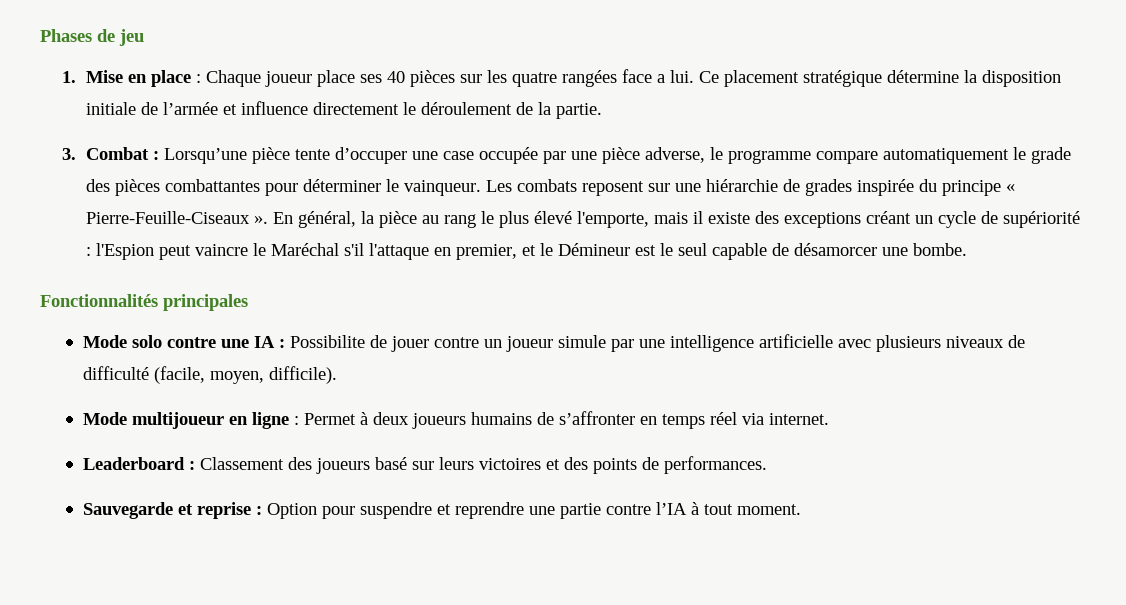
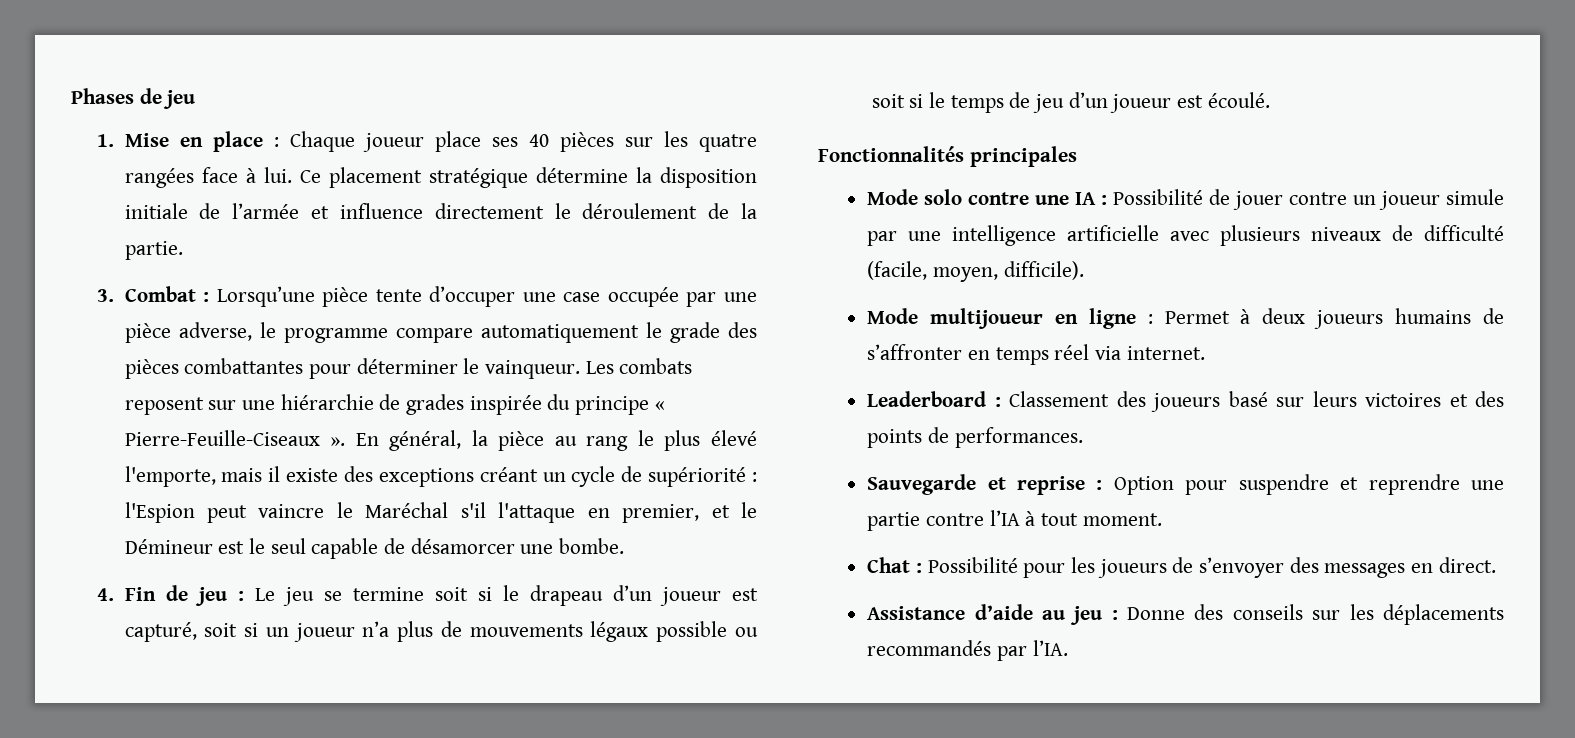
[656,74,665,83] a -> [245,168,256,183] à
(967, 249) none -> [97,585,758,606] [124,621,758,642] [871,92,1270,113] // 4. Fin de jeu : Le jeu se termine soit si le drapeau d’un joueur est capturé, soit si un joueur n’a plus de mouvements légaux possible ou soit si le temps de jeu d’un joueur est écoulé.
[289,335,365,348] Possibilite -> [1113,189,1204,205] Possibilité
(801, 509) none -> [867,557,1496,578] [867,604,1504,625] [867,640,1068,661] // Chat : Possibilité pour les joueurs de s’envoyer des messages en direct. // Assistance d’aide au jeu : Donne des conseils sur les déplacements recommandés par l’IA.

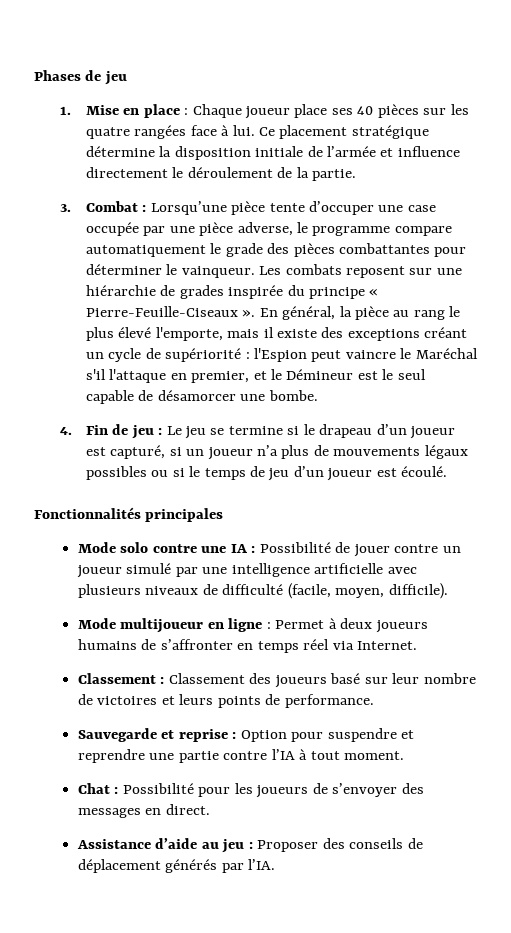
[434,587,468,601] soit -> (283, 430) none
[204,623,238,637] soit -> (166, 452) none
[656,621,758,642] [871,94,905,108] possible ou soit -> [85,466,169,480] possibles ou
[1446,189,1504,205] simule -> [126,563,172,574] simulé
[1126,346,1205,360] [867,391,987,407] internet. // Leaderboard -> [357,641,418,650] [78,673,157,684] Internet. // Classement
[1312,391,1357,407] leurs -> [392,673,476,684] [78,694,94,705] leur nombre de
[1475,391,1504,407] des -> [179,694,214,705] leurs
[954,427,1083,448] performances. -> [284,694,374,708] performance.
[1127,607,1186,620] Donne -> [257,840,319,852] Proposer
[1312,604,1504,625] [867,640,992,656] sur les déplacements recommandés -> [407,838,423,849] [78,859,218,873] de déplacement générés

